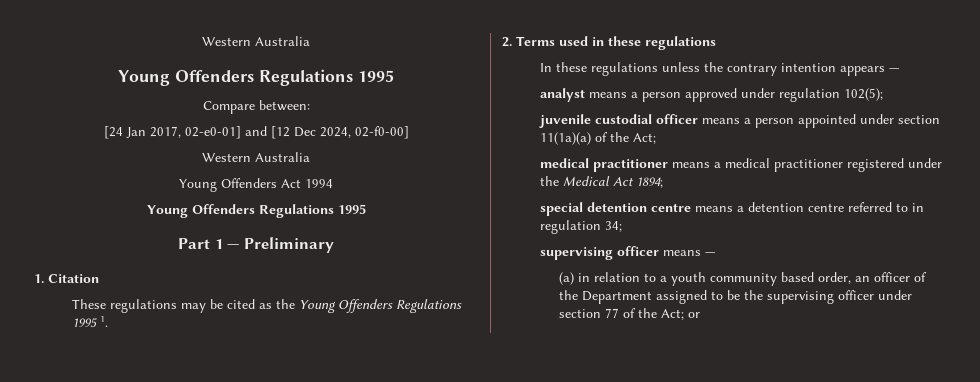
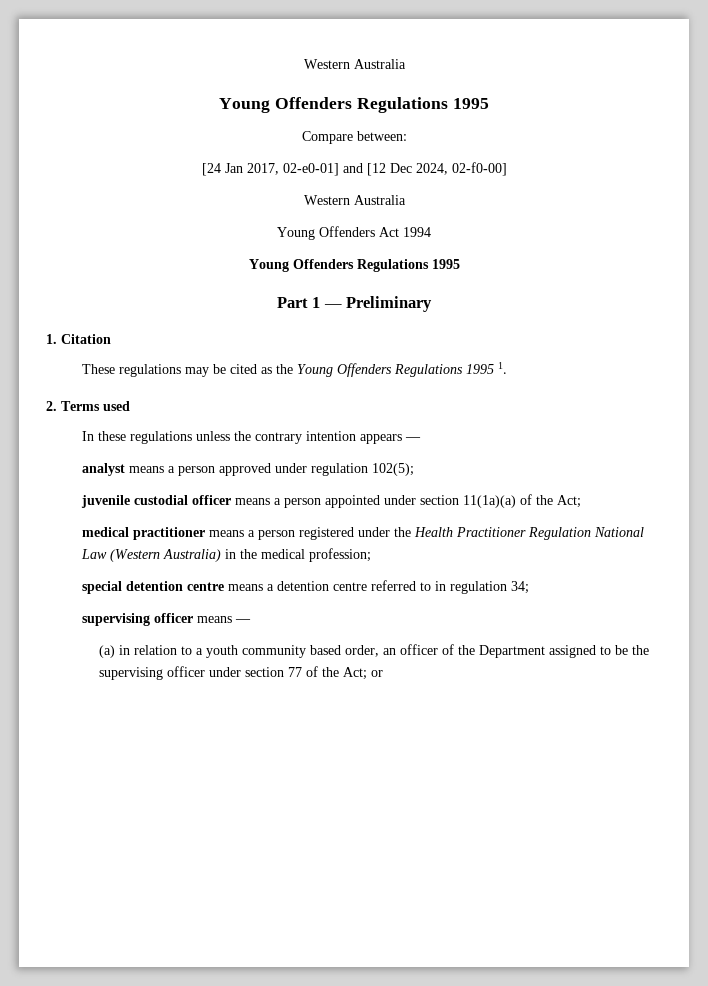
[592,36,716,50] in these regulations -> (130, 406) none
[724,158,843,172] medical practitioner -> [257,530,295,540] person
[562,176,663,188] Medical Act 1894; -> [413,527,644,540] [80,548,371,562] Health Practitioner Regulation National Law (Western Australia) in the medical profession;

